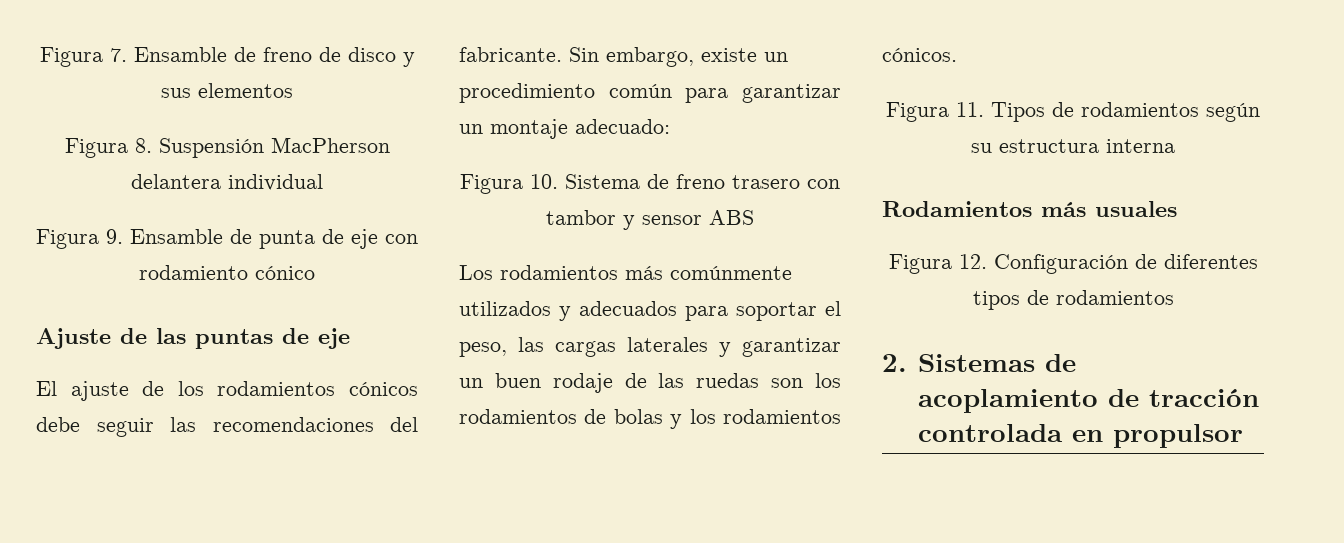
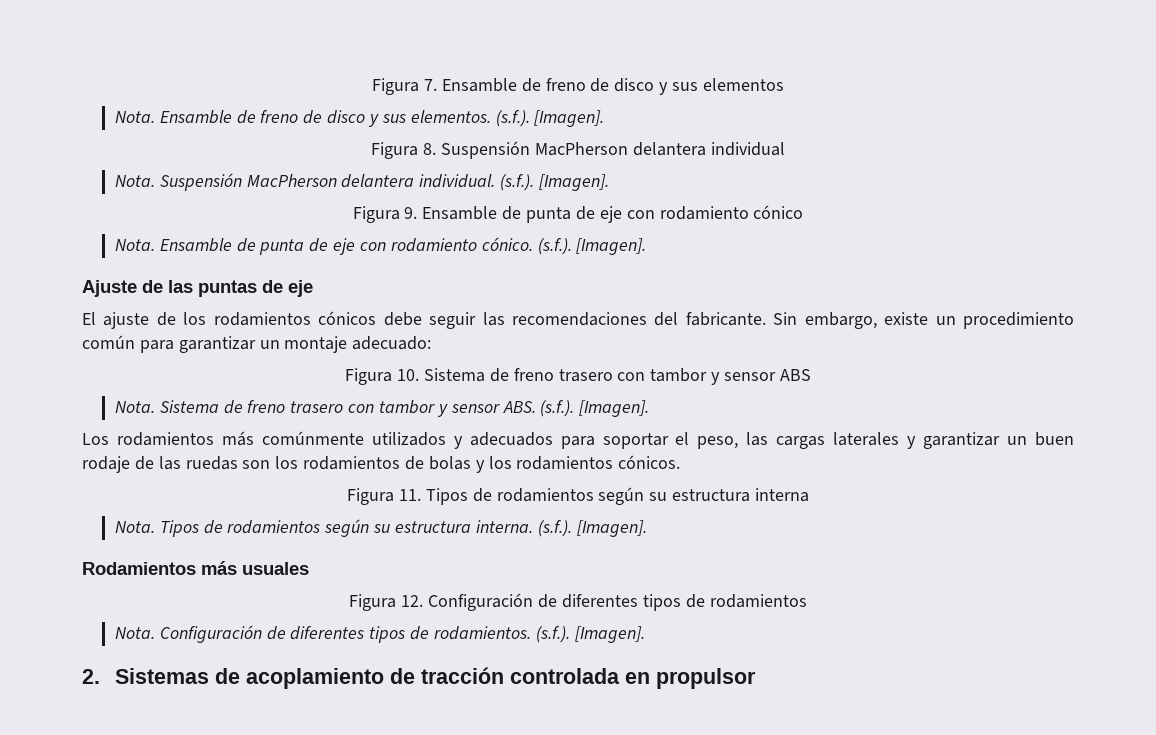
(293, 90) none -> [114,110,605,127] // Nota. Ensamble de freno de disco y sus elementos. (s.f.). [Imagen].
(323, 182) none -> [114,173,609,191] // Nota. Suspensión MacPherson delantera individual. (s.f.). [Imagen].
(315, 273) none -> [114,237,647,255] // Nota. Ensamble de punta de eje con rodamiento cónico. (s.f.). [Imagen].
(754, 217) none -> [114,400,650,417] // Nota. Sistema de freno trasero con tambor y sensor ABS. (s.f.). [Imagen].
(1175, 146) none -> [114,519,647,537] // Nota. Tipos de rodamientos según su estructura interna. (s.f.). [Imagen].
(1174, 297) none -> [114,625,645,643] // Nota. Configuración de diferentes tipos de rodamientos. (s.f.). [Imagen].

